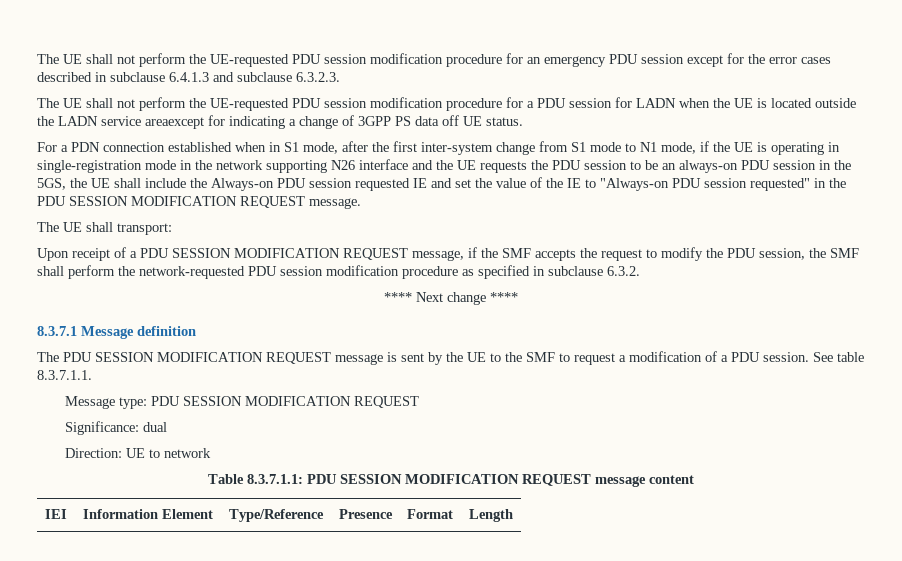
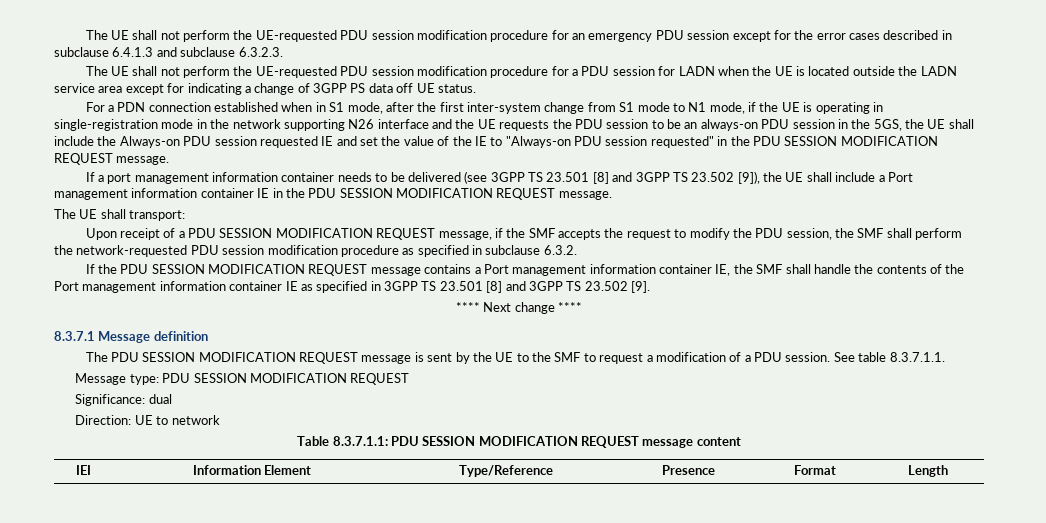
[145,117,204,129] areaexcept -> [98,84,164,95] area except
(361, 203) none -> [85,171,913,184] [54,188,612,200] // If a port management information container needs to be delivered (see 3GPP TS 23.501 [8] and 3GPP TS 23.502 [9]), the UE shall include a Port management information container IE in the PDU SESSION MODIFICATION REQUEST message.
(640, 271) none -> [85,264,965,276] [54,281,650,293] // If the PDU SESSION MODIFICATION REQUEST message contains a Port management information container IE, the SMF shall handle the contents of the Port management information container IE as specified in 3GPP TS 23.501 [8] and 3GPP TS 23.502 [9].

